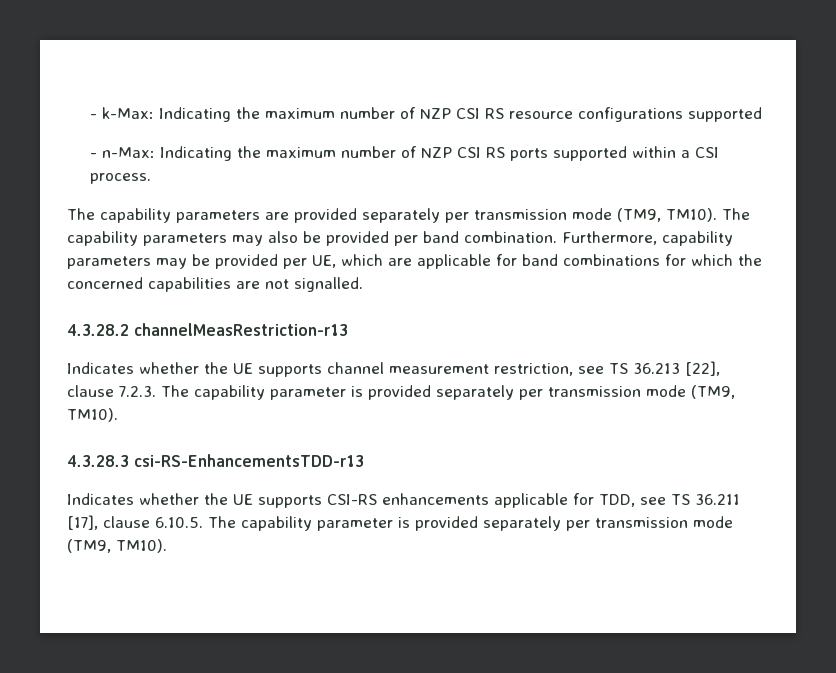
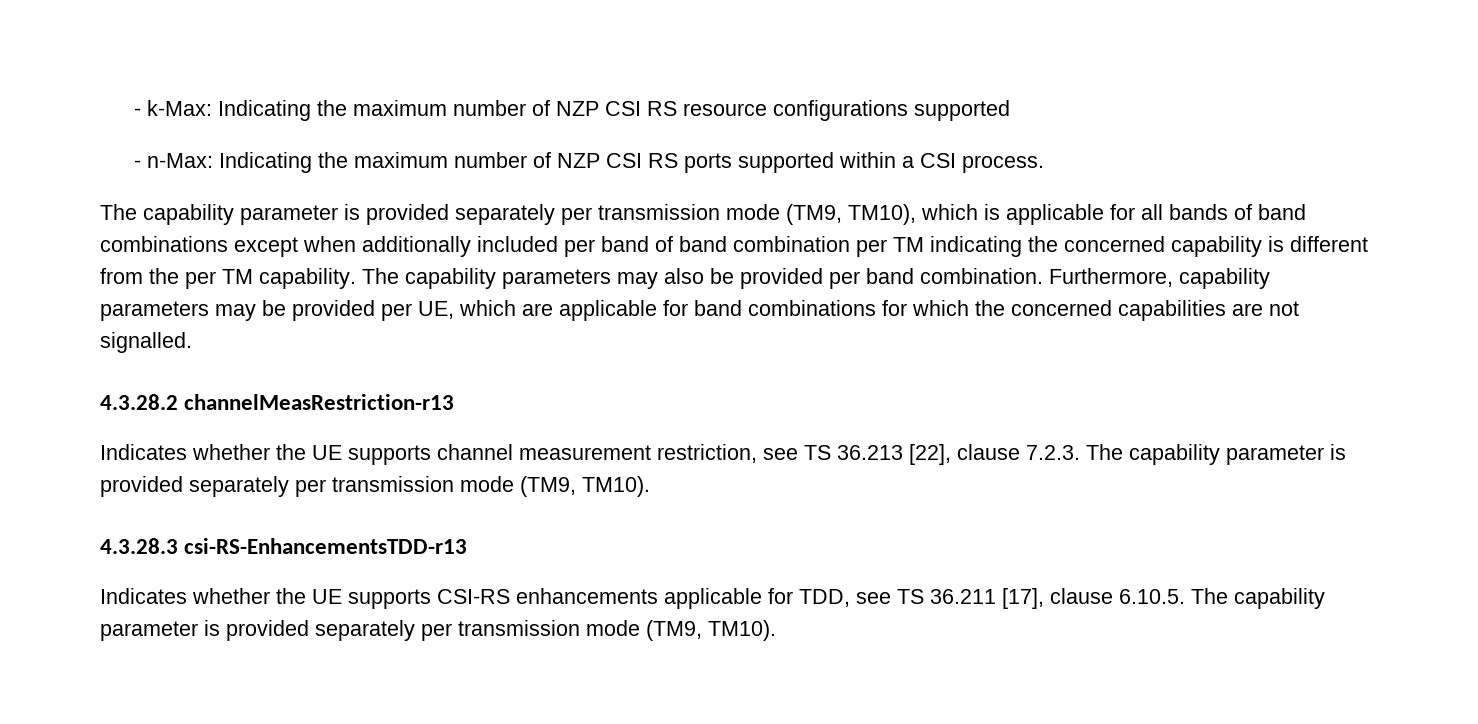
[176,208,717,223] parameters are provided separately per transmission mode (TM9, TM10). -> [240,204,1306,225] [100,236,1368,257] [100,268,356,289] parameter is provided separately per transmission mode (TM9, TM10), which is applicable for all bands of band combinations except when additionally included per band of band combination per TM indicating the concerned capability is different from the per TM capability.

